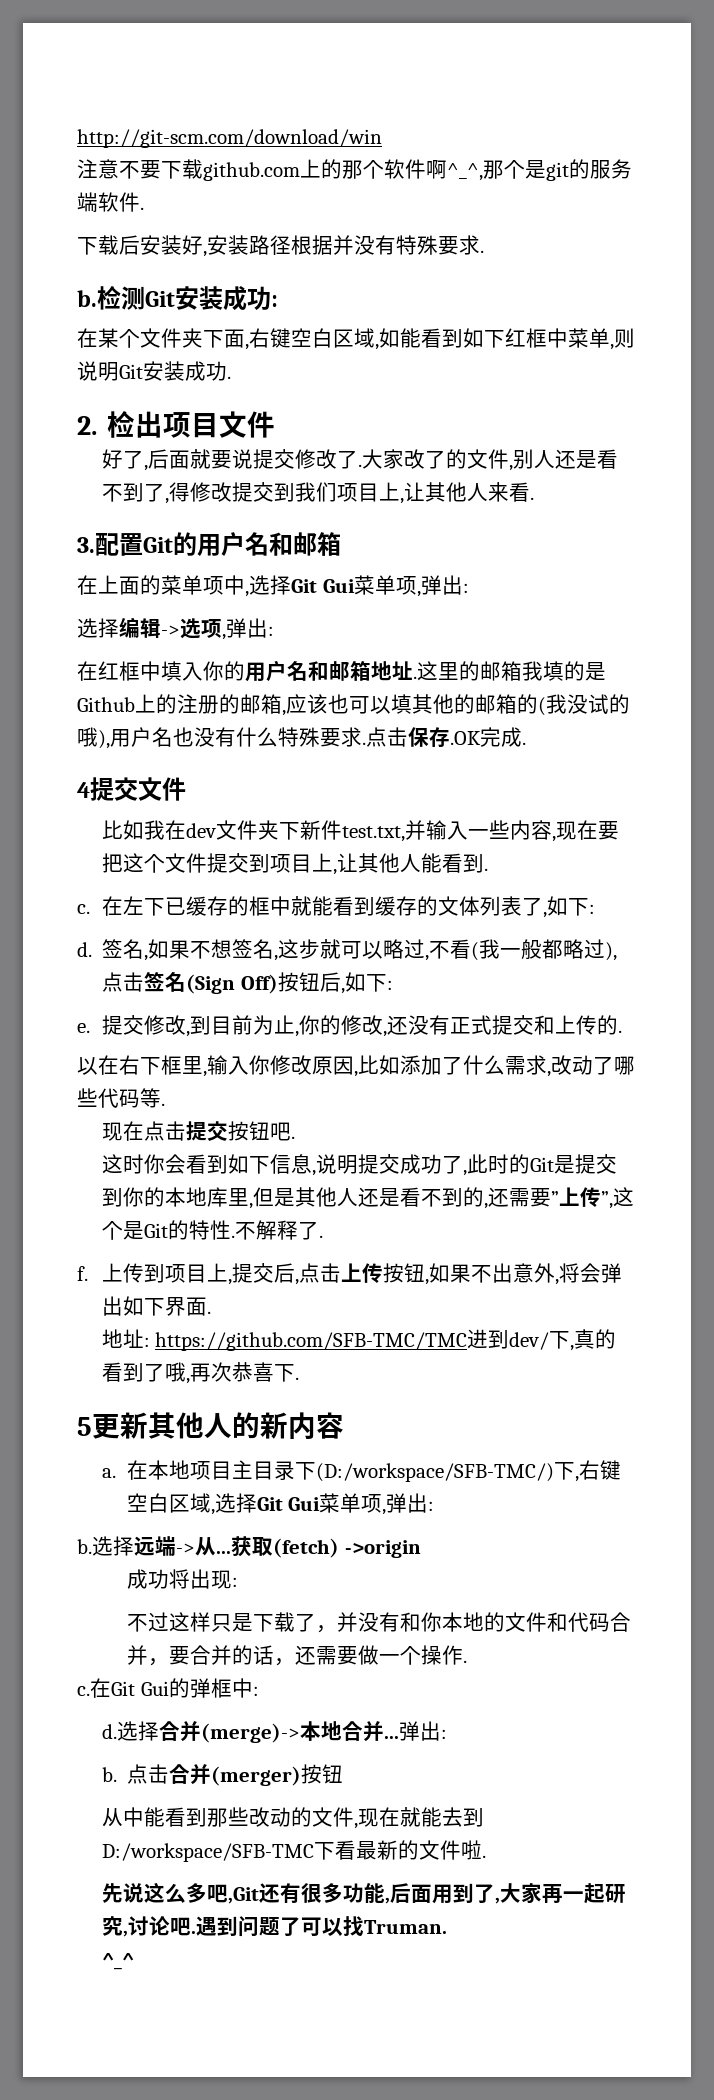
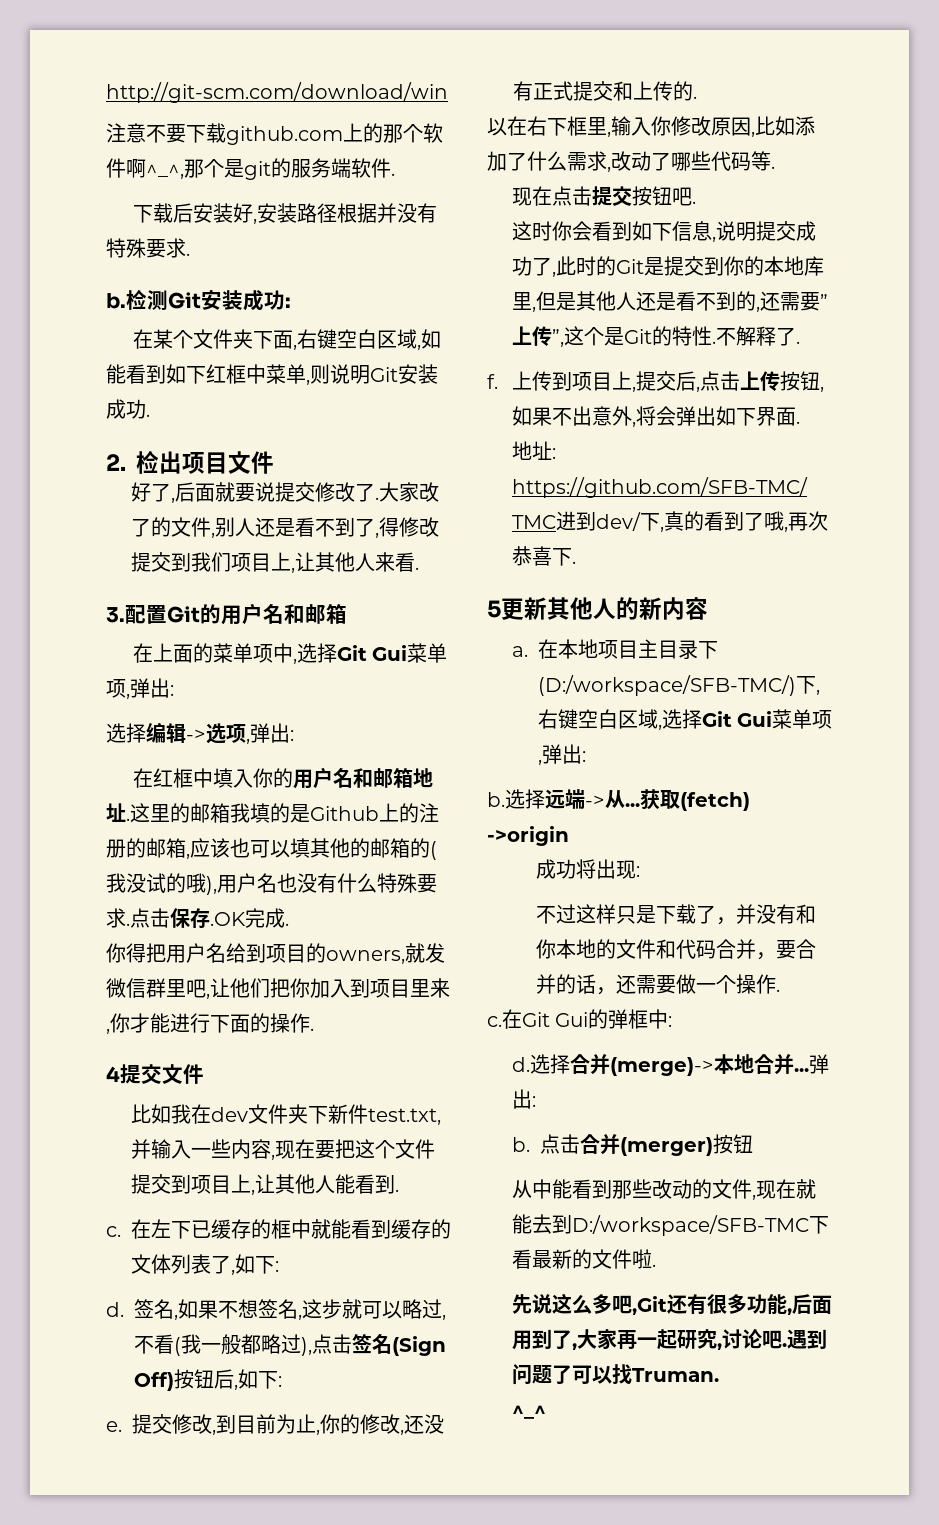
(526, 743) none -> [106,943,445,964] [106,978,450,999] [106,1013,314,1034] // 你得把用户名给到项目的owners,就发微信群里吧,让他们把你加入到项目里来,你才能进行下面的操作.

